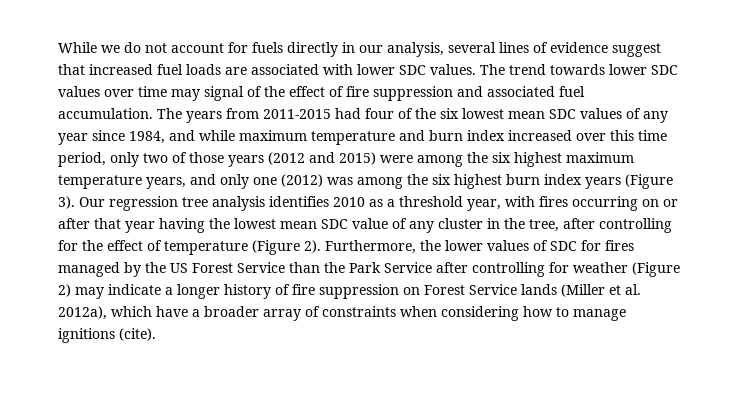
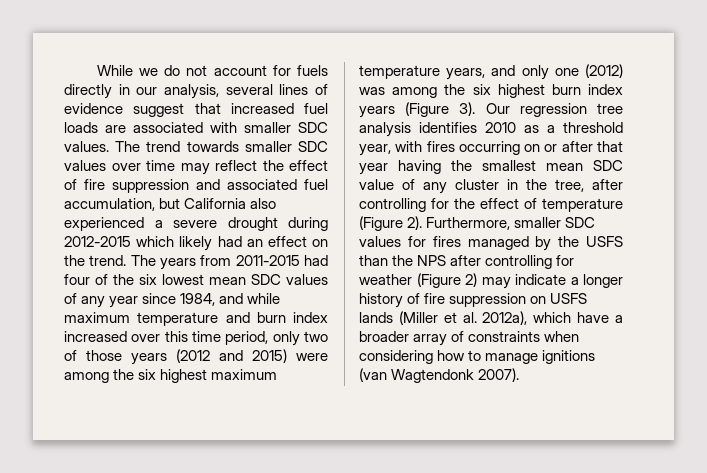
[357,64,395,75] lower -> [244,122,291,133] smaller
[609,64,647,75] lower -> [244,141,292,152] smaller
[204,86,262,101] signal of -> [215,160,257,171] reflect
[58,108,153,119] accumulation. -> [64,198,277,211] [64,217,328,231] [64,236,328,251] [64,255,127,266] accumulation, but California also experienced a severe drought during 2012-2015 which likely had an effect on the trend.
[234,218,276,229] lowest -> [482,160,536,171] smallest
[420,240,577,251] the lower values of SDC -> [514,217,596,228] [359,236,401,247] smaller SDC values
[170,262,432,273] US Forest Service than the Park Service -> [586,236,623,247] [359,255,447,266] USFS than the NPS
[424,284,517,295] Forest Service -> [550,293,588,304] USFS
[119,328,156,341] (cite). -> [359,368,520,383] (van Wagtendonk 2007).

